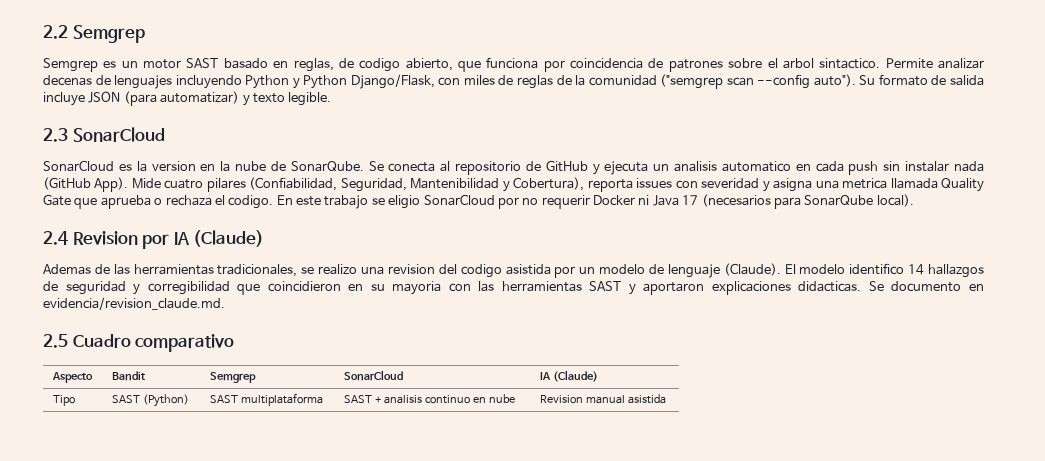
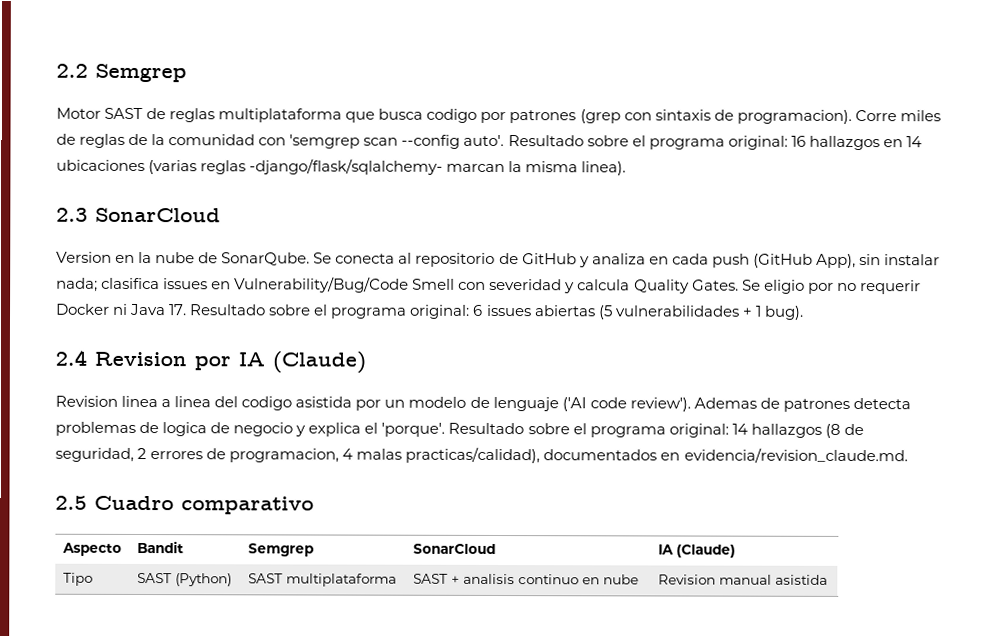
[43,57,985,72] [43,74,461,89] Semgrep es un motor SAST basado en reglas, de codigo abierto, que funciona por coincidencia de patrones sobre el arbol sintactico. Permite analizar decenas de lenguajes incluyendo Python y Python Django/Flask, con -> [56,107,897,124] Motor SAST de reglas multiplataforma que busca codigo por patrones (grep con sintaxis de programacion). Corre
[660,74,984,89] [43,91,332,106] [43,127,165,142] [43,160,196,172] ("semgrep scan --config auto"). Su formato de salida incluye JSON (para automatizar) y texto legible. // 2.3 SonarCloud // SonarCloud es la version -> [258,134,922,151] [56,158,627,176] [56,207,221,223] [56,251,112,263] con 'semgrep scan --config auto'. Resultado sobre el programa original: 16 hallazgos en 14 ubicaciones (varias reglas -django/flask/sqlalchemy- marcan la misma linea). // 2.3 SonarCloud // Version
[604,161,985,175] [43,177,985,192] [43,194,495,209] ejecuta un analisis automatico en cada push sin instalar nada (GitHub App). Mide cuatro pilares (Confiabilidad, Seguridad, Mantenibilidad y Cobertura), reporta issues con severidad y asigna una metrica llamada Quality Gate que aprueba o rechaza el codigo. En este trabajo se eligio SonarCloud -> [591,253,940,268] [56,276,805,294] analiza en cada push (GitHub App), sin instalar nada; clasifica issues en Vulnerability/Bug/Code Smell con severidad y calcula Quality Gates. Se eligio
[682,194,914,209] 17 (necesarios para SonarQube local). -> [169,304,804,320] 17. Resultado sobre el programa original: 6 issues abiertas (5 vulnerabilidades + 1 bug).
[43,264,435,277] Ademas de las herramientas tradicionales, se realizo una revision -> [55,395,212,408] Revision linea a linea
[723,263,985,278] [43,281,962,295] (Claude). El modelo identifico 14 hallazgos de seguridad y corregibilidad que coincidieron en su mayoria con las herramientas SAST y aportaron explicaciones didacticas. Se documento -> [561,397,911,412] [55,421,864,438] [55,446,658,464] ('AI code review'). Ademas de patrones detecta problemas de logica de negocio y explica el 'porque'. Resultado sobre el programa original: 14 hallazgos (8 de seguridad, 2 errores de programacion, 4 malas practicas/calidad), documentados

